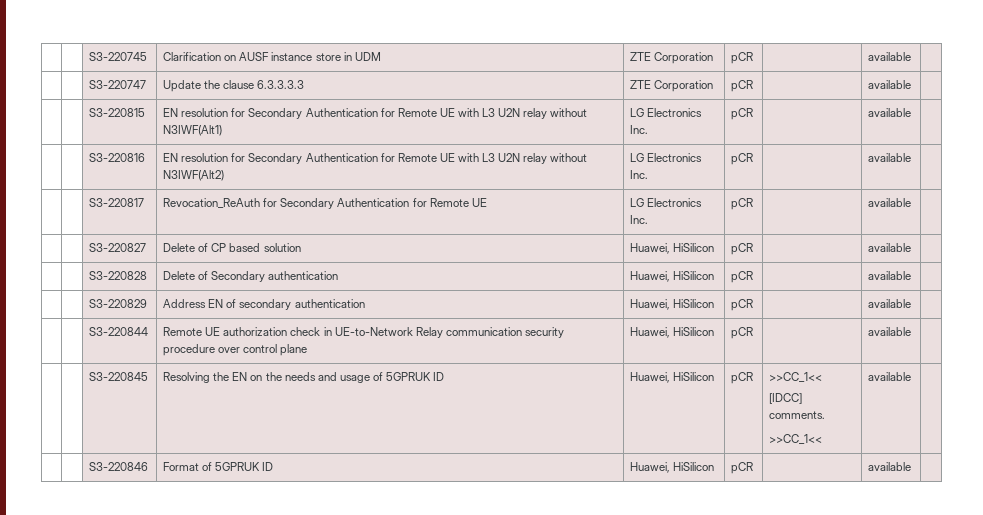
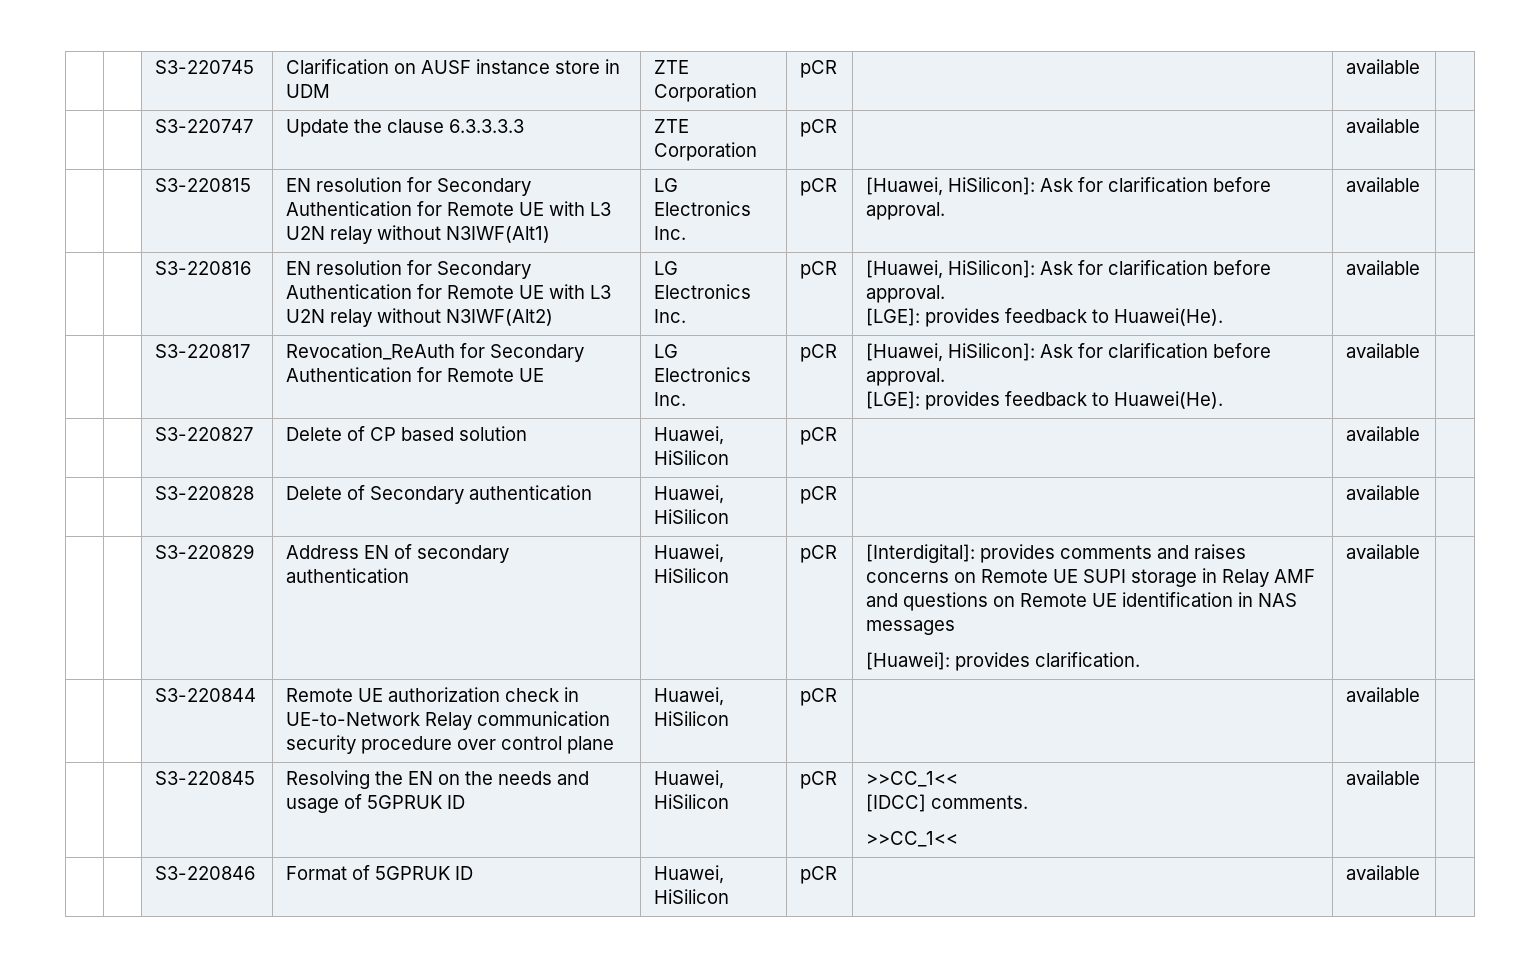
(754, 114) none -> [866,177,1272,196] [866,202,946,220] [Huawei, HiSilicon]: Ask for clarification before approval.
(754, 159) none -> [866,260,1272,279] [866,285,946,303] [866,308,1224,327] [Huawei, HiSilicon]: Ask for clarification before approval. // [LGE]: provides feedback to Huawei(He).
(754, 204) none -> [866,343,1272,362] [866,368,946,386] [866,391,1224,410] [Huawei, HiSilicon]: Ask for clarification before approval. // [LGE]: provides feedback to Huawei(He).
(754, 305) none -> [866,544,1247,563] [866,568,1316,587] [866,592,1298,611] [866,620,956,635] [866,652,1141,671] [Interdigital]: provides comments and raises concerns on Remote UE SUPI storage in Relay AMF and questions on Remote UE identification in NAS messages // [Huawei]: provides clarification.

